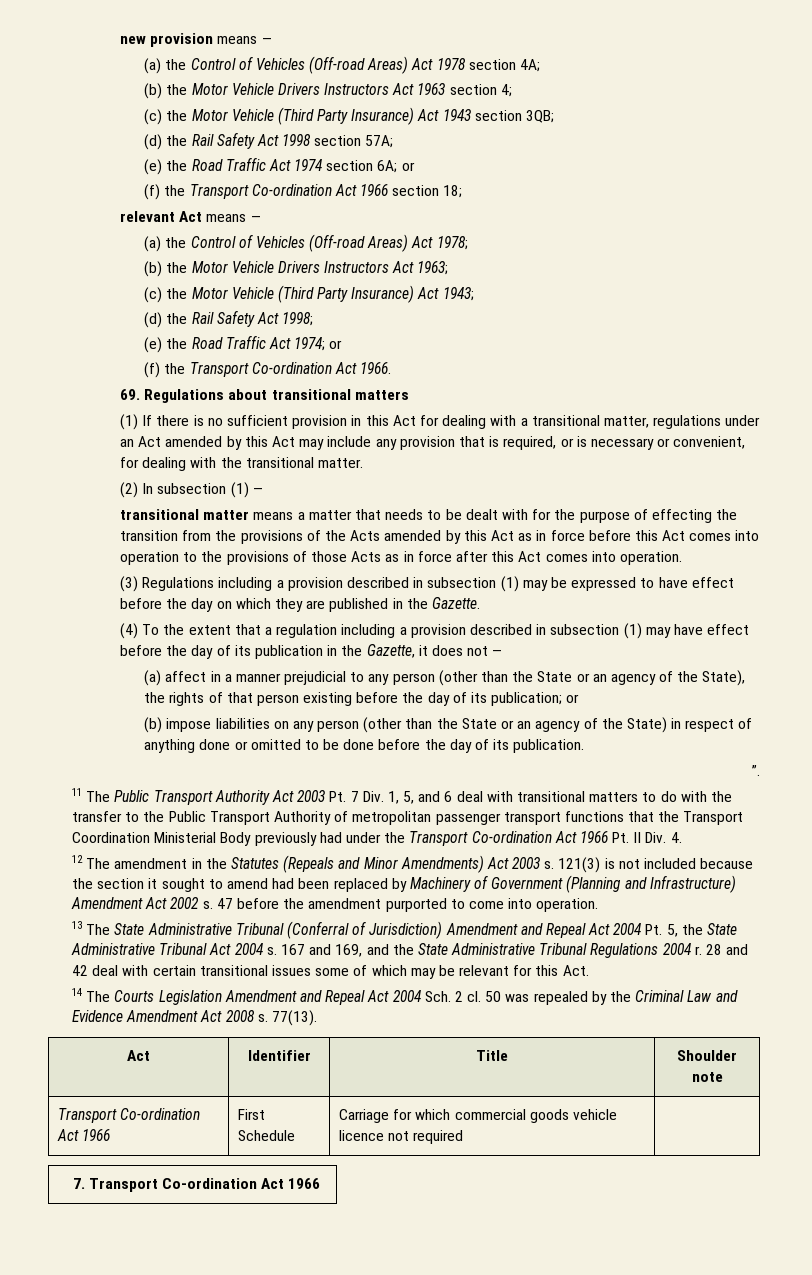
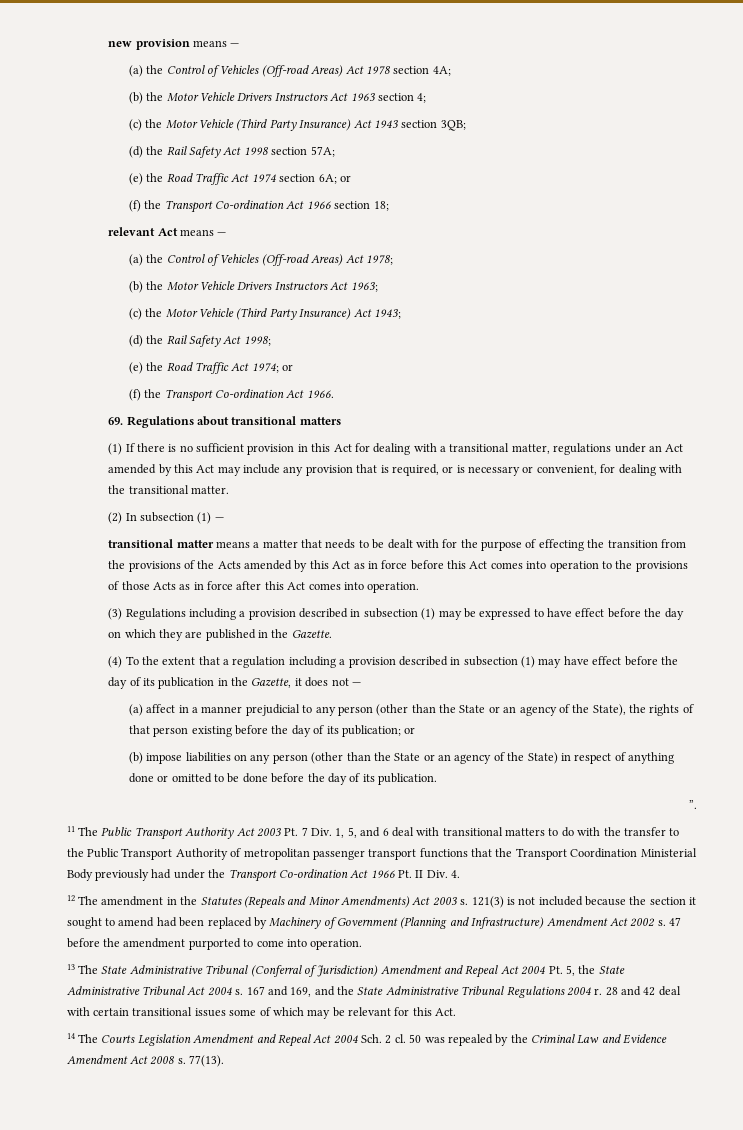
[127,1050,150,1061] [247,1050,311,1061] [476,1050,509,1061] [677,1050,737,1061] [691,1072,723,1082] [58,1108,201,1123] [57,1129,111,1141] [238,1109,266,1120] [238,1130,296,1141] [339,1109,618,1123] [339,1130,464,1144] [72,1178,321,1192] // Act | Identifier | Title | Shoulder note // Transport Co-ordination Act 1966 | First Schedule | Carriage for which commercial goods vehicle licence not required | // 7. Transport Co-ordination Act 1966 -> (225, 1061) none

